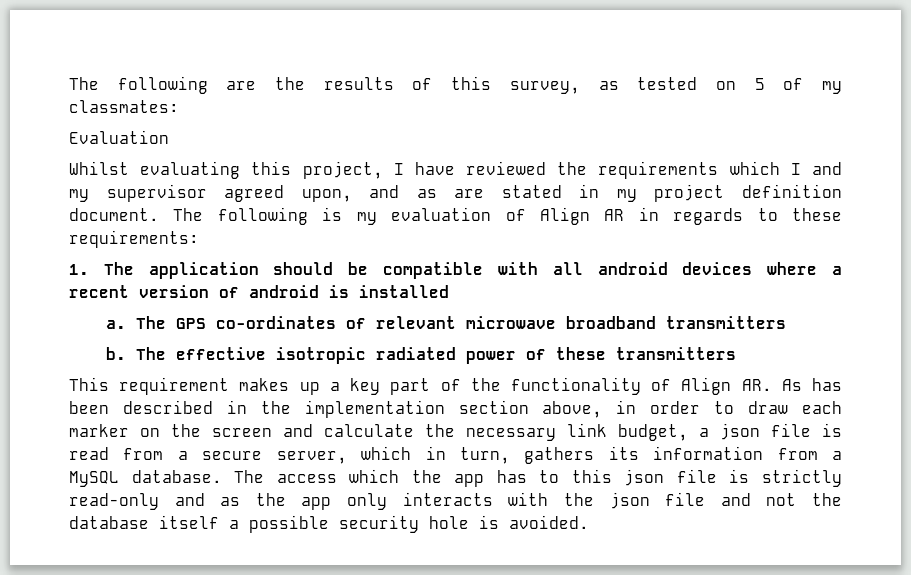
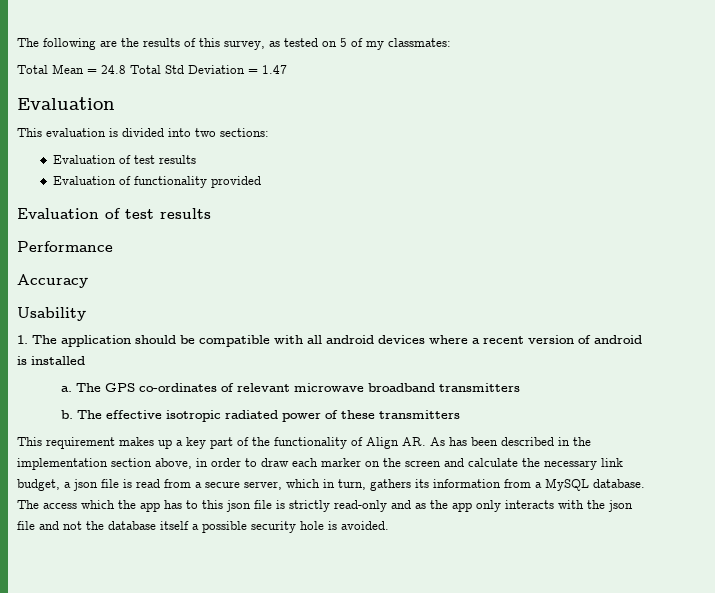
[69,130,169,144] [69,161,842,179] [69,184,842,202] [69,207,842,225] [69,230,199,248] Evaluation // Whilst evaluating this project, I have reviewed the requirements which I and my supervisor agreed upon, and as are stated in my project definition document. The following is my evaluation of Align AR in regards to these requirements: -> [17,64,287,74] [17,97,115,110] [17,128,269,137] [53,155,197,164] [53,176,262,188] [17,208,211,219] [17,241,113,252] [17,274,88,288] [17,307,86,321] Total Mean = 24.8 Total Std Deviation = 1.47 // Evaluation // This evaluation is divided into two sections: // Evaluation of test results // Evaluation of functionality provided // Evaluation of test results // Performance // Accuracy // Usability

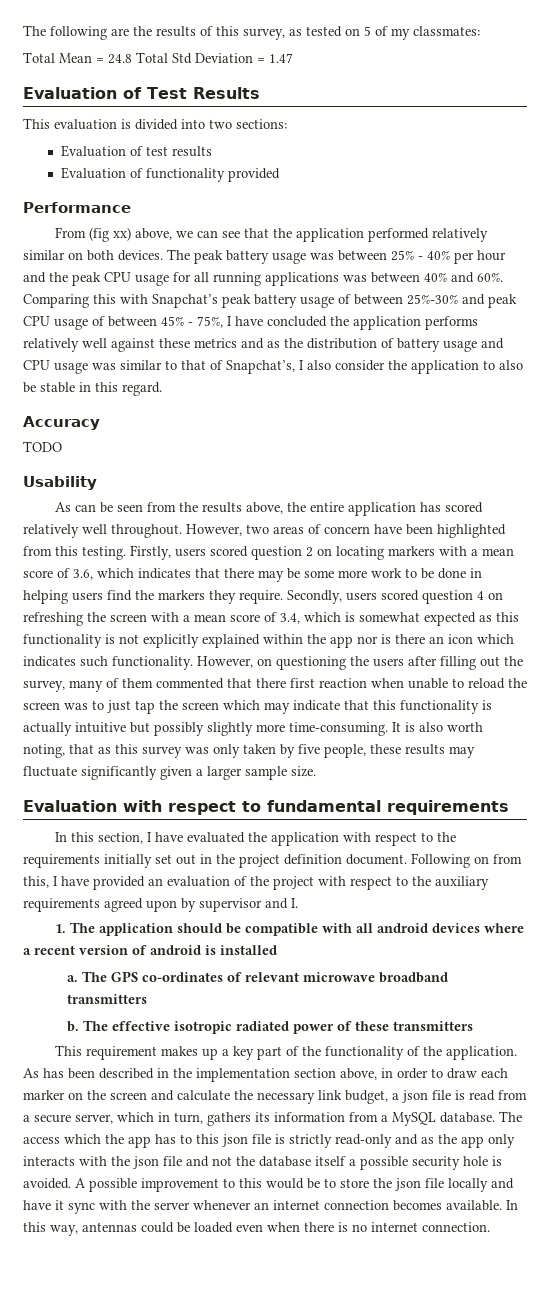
(115, 103) none -> [123,87,260,99] of Test Results
[17,208,211,219] [17,241,113,252] Evaluation of test results // Performance -> [23,202,131,213] [54,227,488,242] [23,249,506,264] [23,272,503,286] [23,294,517,308] [23,316,478,330] [23,338,504,352] [23,360,523,374] [23,382,162,396] Performance // From (fig xx) above, we can see that the application performed relatively similar on both devices. The peak battery usage was between 25% - 40% per hour and the peak CPU usage for all running applications was between 40% and 60%. Comparing this with Snapchat’s peak battery usage of between 25%-30% and peak CPU usage of between 45% - 75%, I have concluded the application performs relatively well against these metrics and as the distribution of battery usage and CPU usage was similar to that of Snapchat’s, I also consider the application to also be stable in this regard.
(88, 281) none -> [23,441,62,452] // TODO
(86, 314) none -> [54,502,483,516] [23,524,506,538] [23,545,514,560] [23,568,482,582] [23,590,503,604] [23,612,519,626] [23,634,514,648] [23,656,523,670] [23,678,527,692] [23,700,492,714] [23,722,483,736] [23,744,475,758] [23,766,316,780] [23,800,509,815] [54,832,456,846] [23,853,522,868] [23,876,489,890] [23,898,298,912] // As can be seen from the results above, the entire application has scored relatively well throughout. However, two areas of concern have been highlighted from this testing. Firstly, users scored question 2 on locating markers with a mean score of 3.6, which indicates that there may be some more work to be done in helping users find the markers they require. Secondly, users scored question 4 on refreshing the screen with a mean score of 3.4, which is somewhat expected as this functionality is not explicitly explained within the app nor is there an icon which indicates such functionality. However, on questioning the users after filling out the survey, many of them commented that there first reaction when unable to reload the screen was to just tap the screen which may indicate that this functionality is actually intuitive but possibly slightly more time-consuming. It is also worth noting, that as this survey was only taken by five people, these results may fluctuate significantly given a larger sample size. // Evaluation with respect to fundamental requirements // In this section, I have evaluated the application with respect to the requirements initially set out in the project definition document. Following on from this, I have provided an evaluation of the project with respect to the auxiliary requirements agreed upon by supervisor and I.
[366,437,426,449] Align AR. -> [422,1046,517,1060] the application.
(389, 525) none -> [75,1178,514,1192] [23,1200,518,1214] [23,1222,490,1236] A possible improvement to this would be to store the json file locally and have it sync with the server whenever an internet connection becomes available. In this way, antennas could be loaded even when there is no internet connection.

